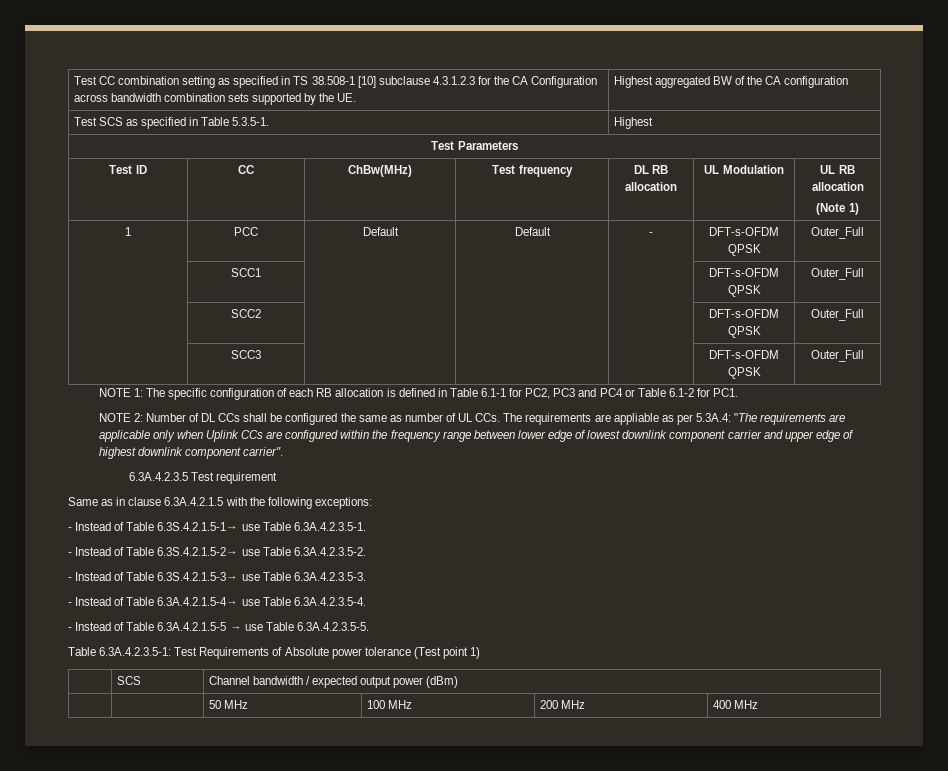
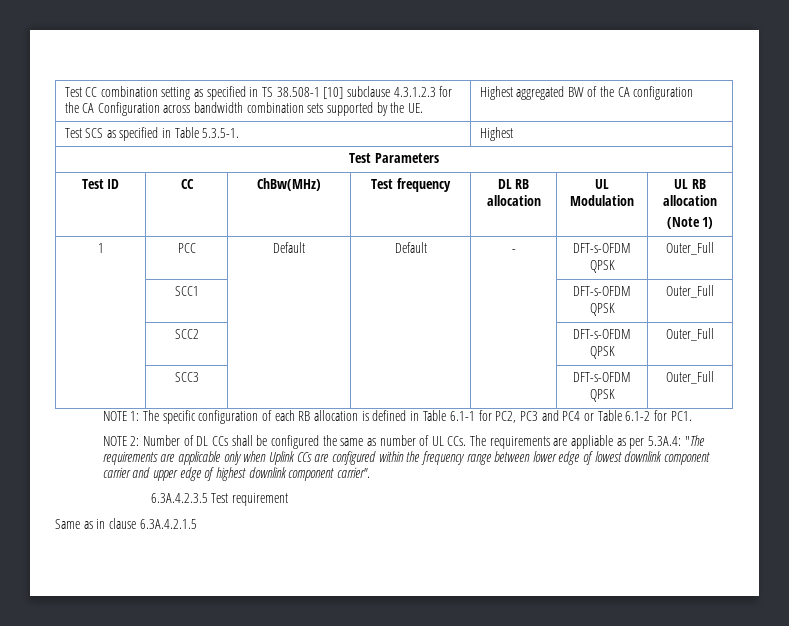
[225,497,372,509] [68,522,366,531] [68,547,366,556] [68,572,366,581] [68,597,366,606] [68,622,369,631] [68,647,481,659] [116,676,141,685] [208,676,459,688] [208,700,248,709] [366,700,412,709] [539,700,585,709] [712,700,758,709] with the following exceptions: // - Instead of Table 6.3S.4.2.1.5-1→ use Table 6.3A.4.2.3.5-1. // - Instead of Table 6.3S.4.2.1.5-2→ use Table 6.3A.4.2.3.5-2. // - Instead of Table 6.3S.4.2.1.5-3→ use Table 6.3A.4.2.3.5-3. // - Instead of Table 6.3A.4.2.1.5-4→ use Table 6.3A.4.2.3.5-4. // - Instead of Table 6.3A.4.2.1.5-5 → use Table 6.3A.4.2.3.5-5. // Table 6.3A.4.2.3.5-1: Test Requirements of Absolute power tolerance (Test point 1) // | SCS | Channel bandwidth / expected output power (dBm) // | | 50 MHz | 100 MHz | 200 MHz | 400 MHz -> (197, 524) none

